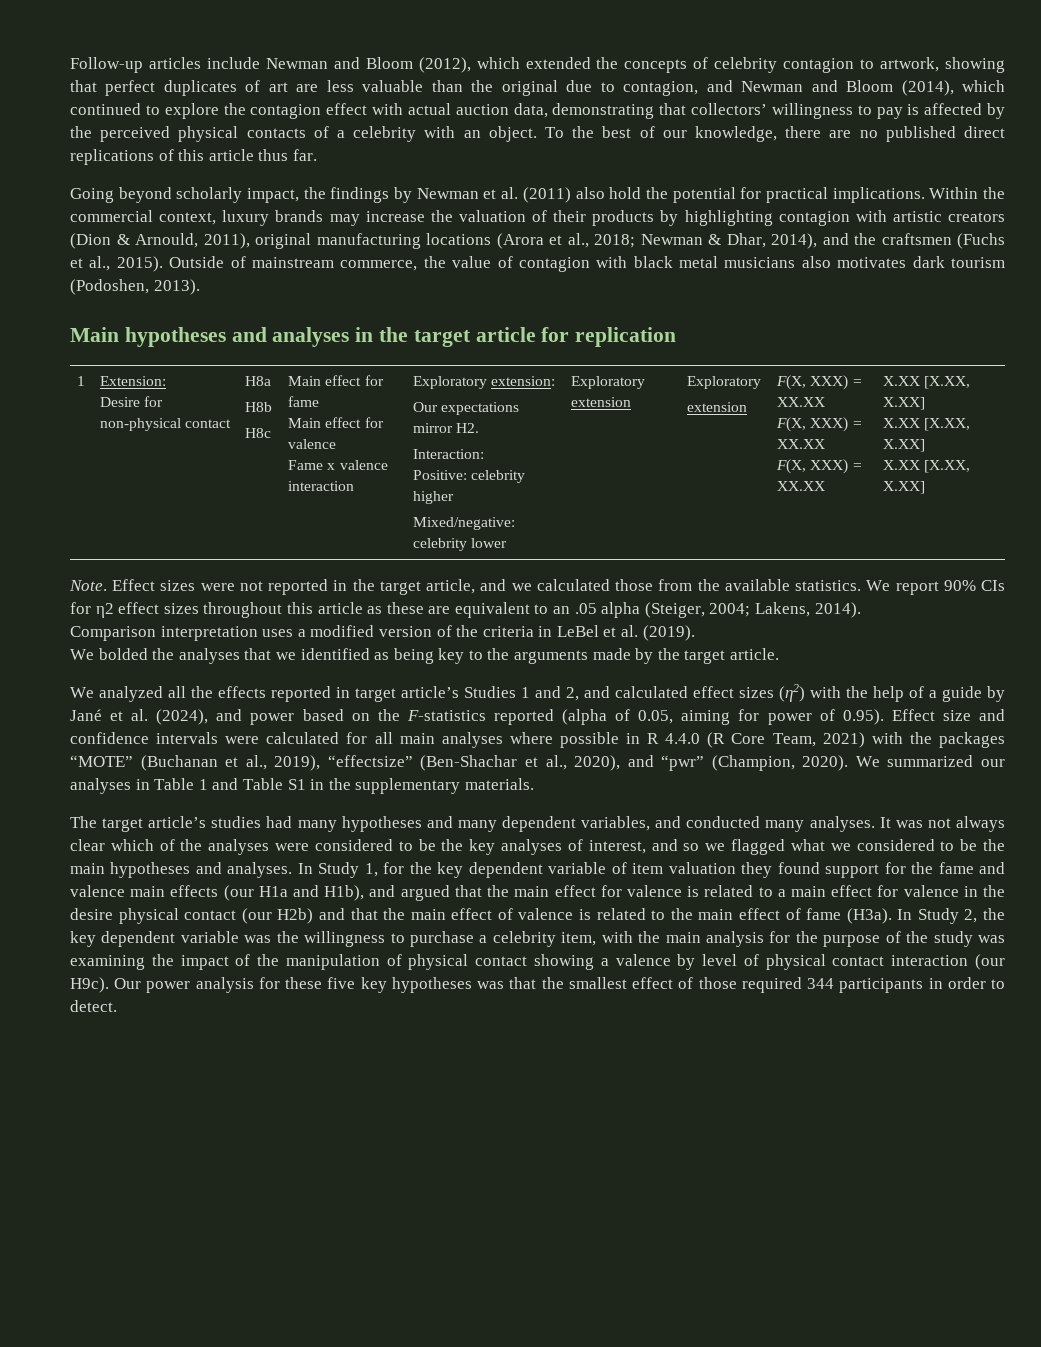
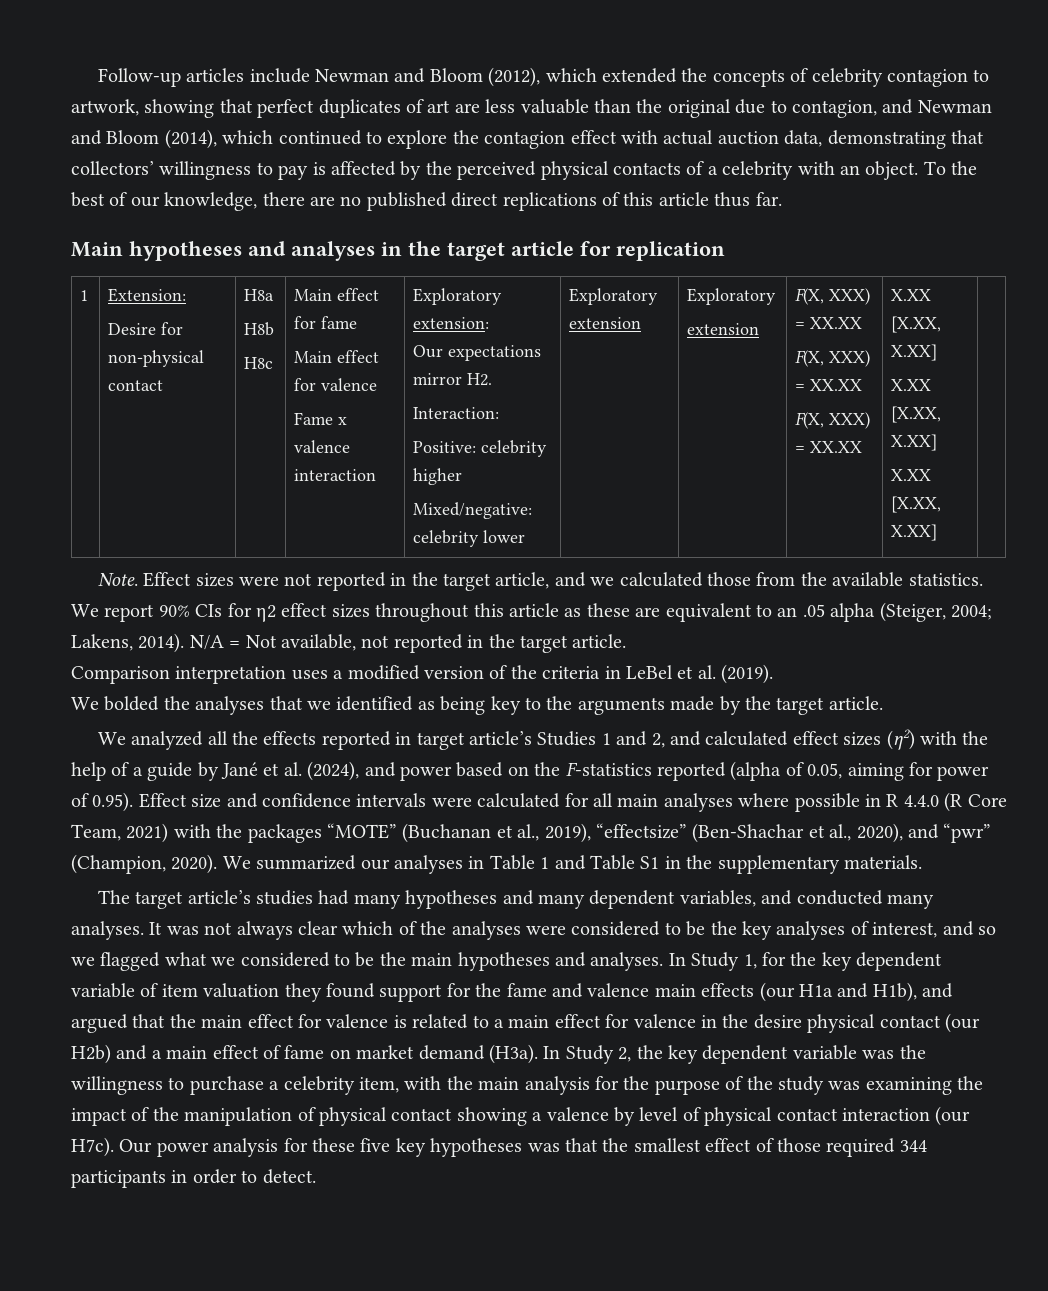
[70,187,1006,203] [70,210,1005,226] [70,233,1005,249] [70,256,1006,272] [70,279,200,295] // Going beyond scholarly impact, the findings by Newman et al. (2011) also hold the potential for practical implications. Within the commercial context, luxury brands may increase the valuation of their products by highlighting contagion with artistic creators (Dion & Arnould, 2011), original manufacturing locations (Arora et al., 2018; Newman & Dhar, 2014), and the craftsmen (Fuchs et al., 2015). Outside of mainstream commerce, the value of contagion with black metal musicians also motivates dark tourism (Podoshen, 2013). -> (782, 199) none
(861, 610) none -> [189,634,627,653] N/A = Not available, not reported in the target article.
[350,908,693,920] that the main effect of valence is related to the -> [151,1050,162,1059] a
(842, 914) none -> [329,1045,485,1060] on market demand
[70,977,109,993] H9c). -> [71,1137,114,1157] H7c).

